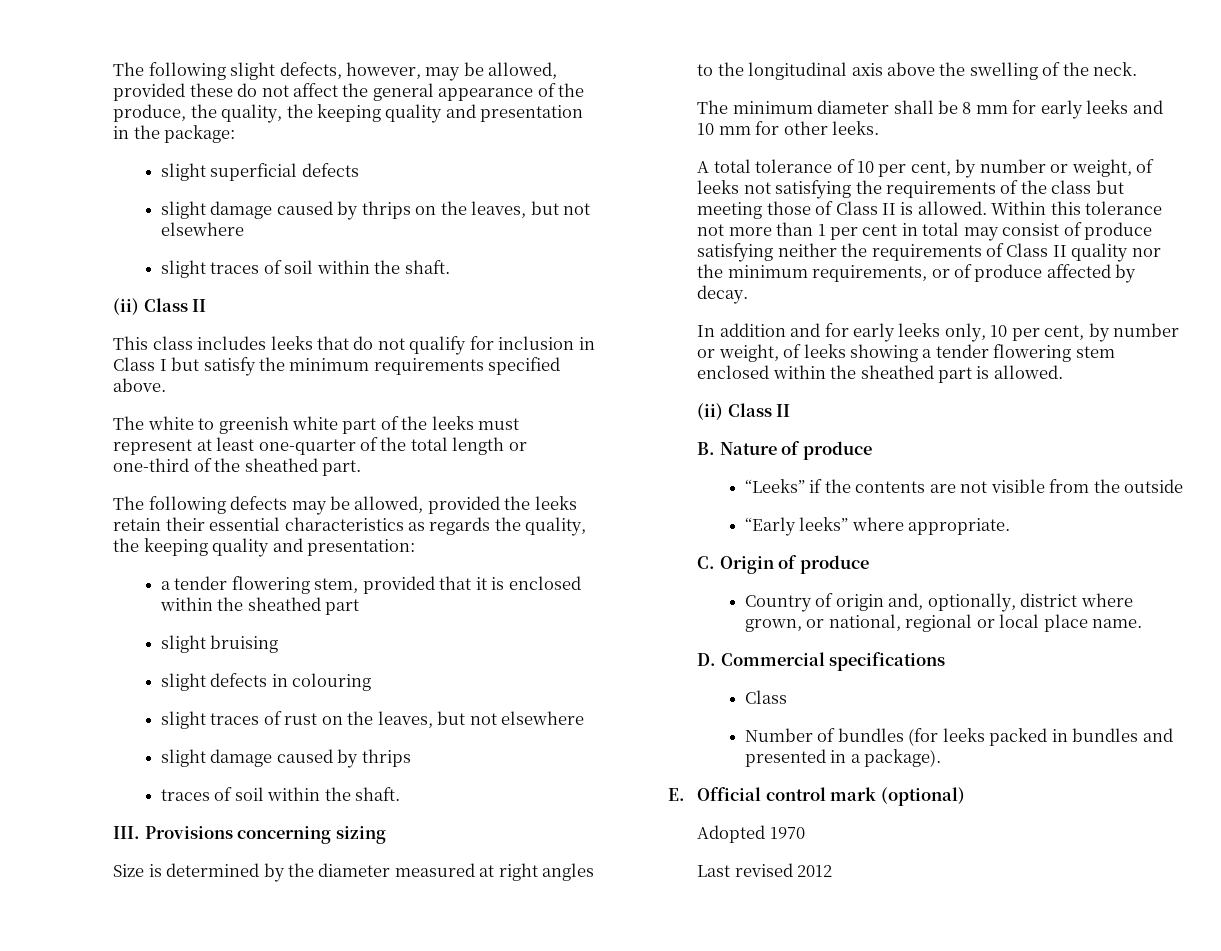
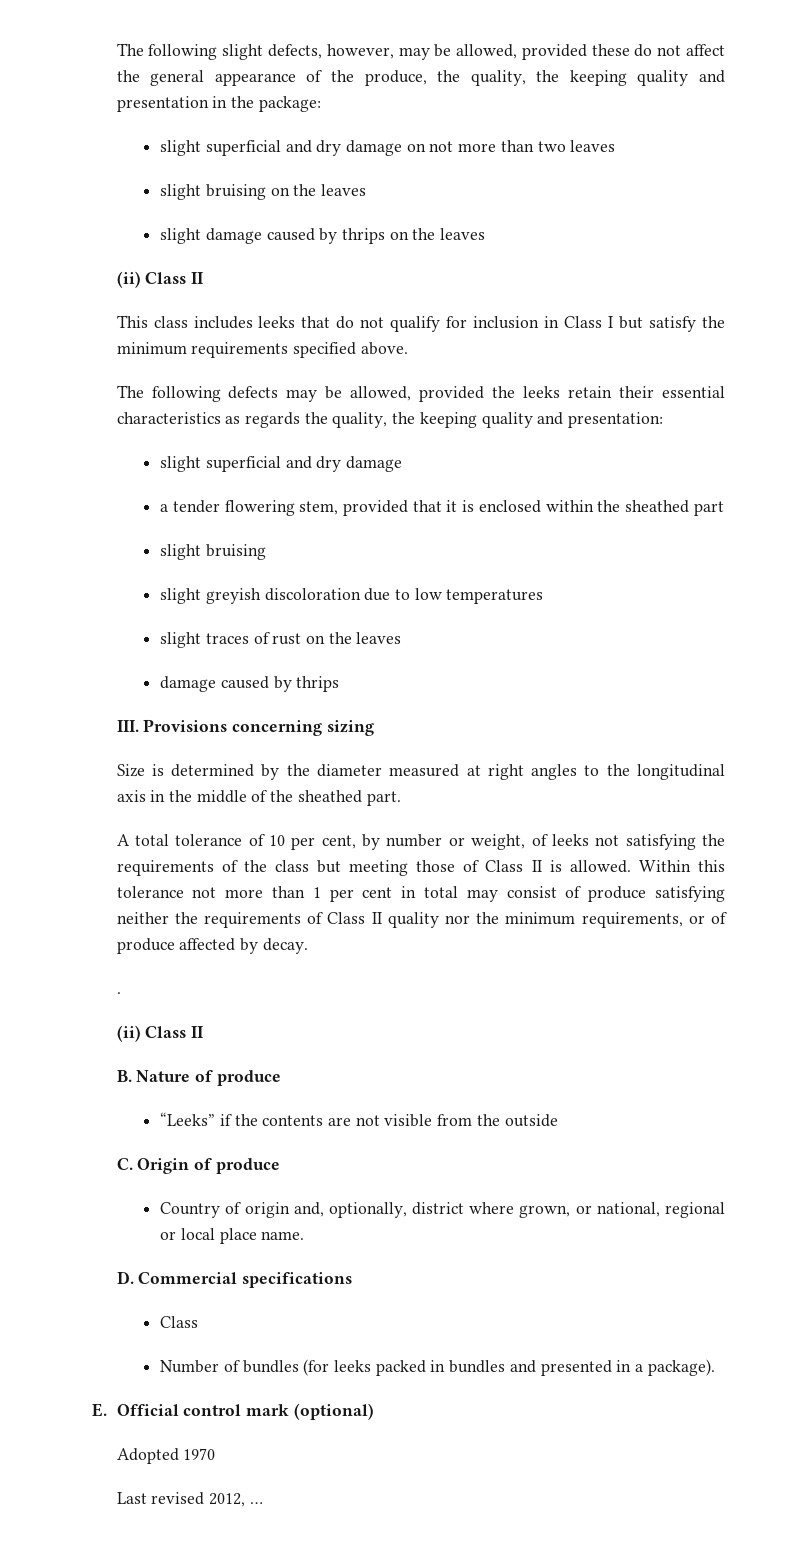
[301,163,359,177] defects -> [285,140,616,156] [160,184,367,200] and dry damage on not more than two leaves // slight bruising on the leaves
[471,201,590,218] [160,222,244,236] [160,260,450,278] leaves, but not elsewhere // slight traces of soil within the shaft. -> [440,228,486,240] leaves
[113,416,520,434] [113,437,527,455] [113,458,361,476] // The white to greenish white part of the leeks must represent at least one-quarter of the total length or one-third of the sheathed part. -> (408, 348) none
(415, 547) none -> [160,456,403,472] // slight superficial and dry damage
[210,673,372,691] defects in colouring -> [205,588,544,604] greyish discoloration due to low temperatures
[377,711,584,728] [160,749,411,768] [160,787,401,801] leaves, but not elsewhere // slight damage caused by thrips // traces of soil within the shaft. -> [356,632,402,644] [160,676,340,692] leaves // damage caused by thrips
[886,62,1138,80] [697,100,1163,119] [697,121,879,135] above the swelling of the neck. // The minimum diameter shall be 8 mm for early leeks and 10 mm for other leeks. -> [150,790,401,806] in the middle of the sheathed part.
[697,323,1180,342] [697,344,1115,362] [697,365,1063,383] In addition and for early leeks only, 10 per cent, by number or weight, of leeks showing a tender flowering stem enclosed within the sheathed part is allowed. -> [116,992,121,994] .
[744,517,1011,536] // “Early leeks” where appropriate. -> (558, 1120) none
[797,865,833,877] 2012 -> [209,1493,263,1507] 2012, …

